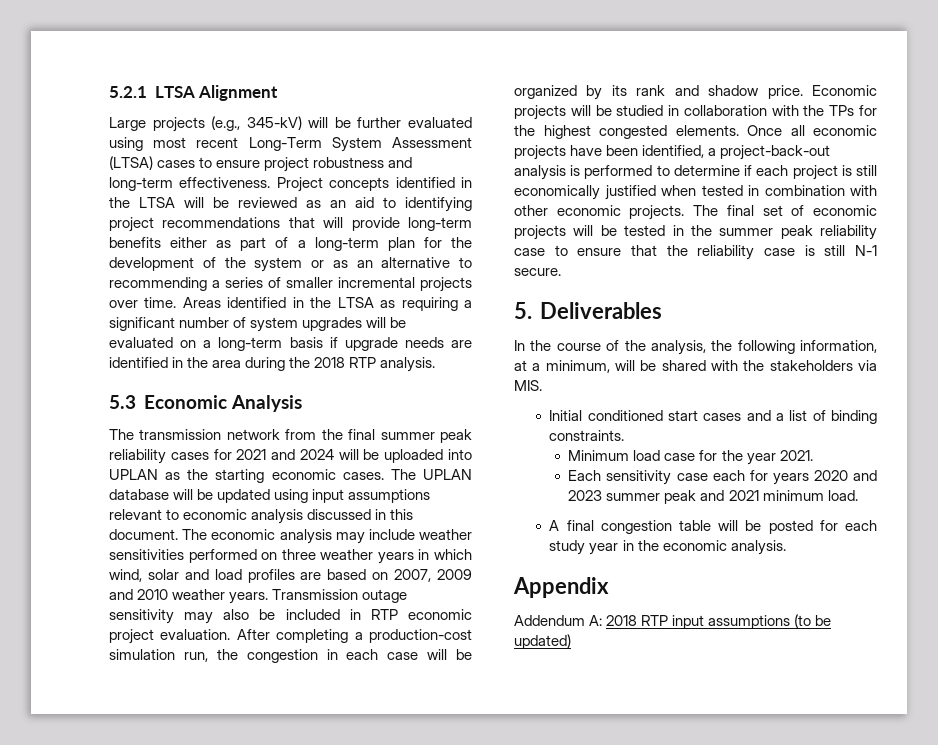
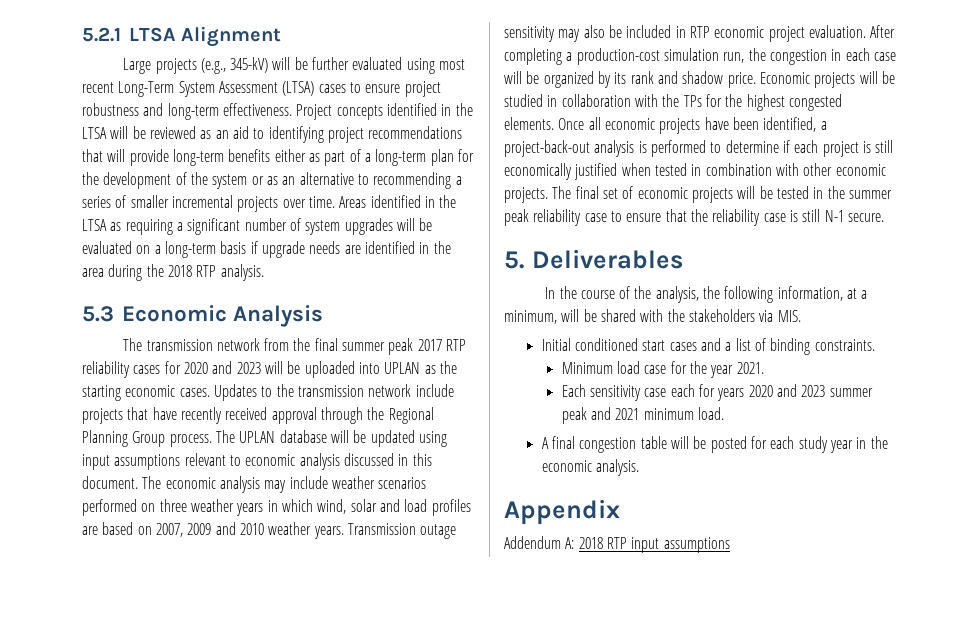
(473, 436) none -> [417,339,467,351] 2017 RTP
[236,449,334,460] 2021 and 2024 -> [183,361,261,374] 2020 and 2023
(384, 476) none -> [213,384,454,401] [82,407,434,424] [82,430,212,447] Updates to the transmission network include projects that have recently received approval through the Regional Planning Group process.
[109,549,184,560] sensitivities -> [378,477,427,489] scenarios
[794,614,832,628] [514,634,571,649] (to be updated) -> (730, 545) none

